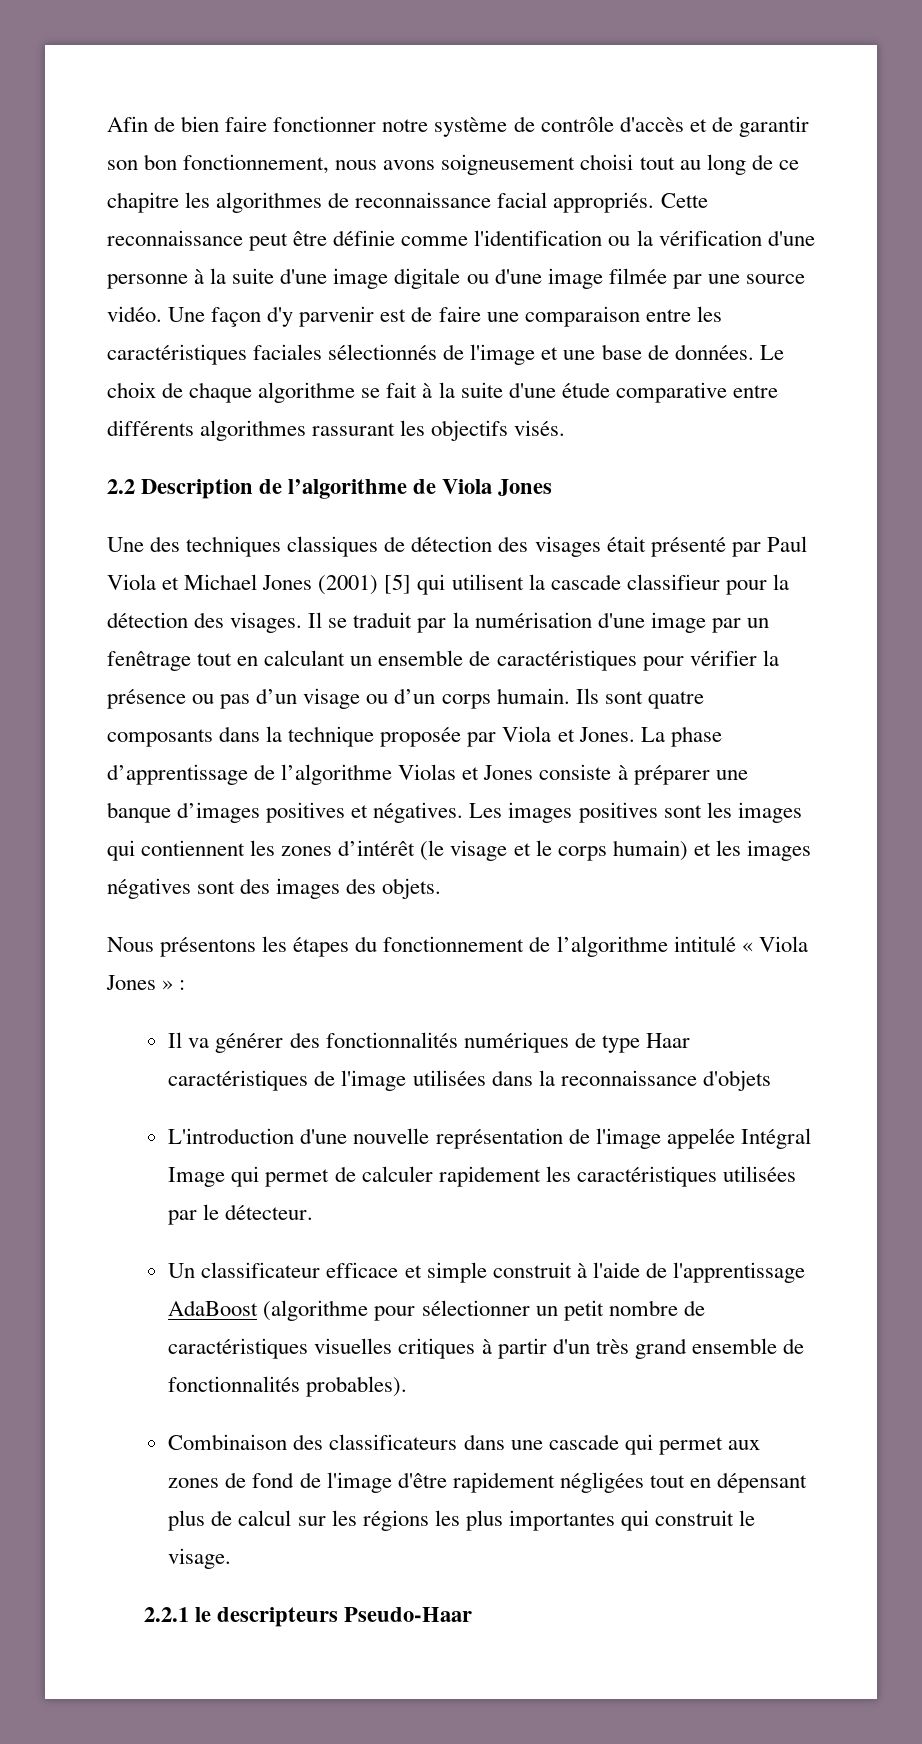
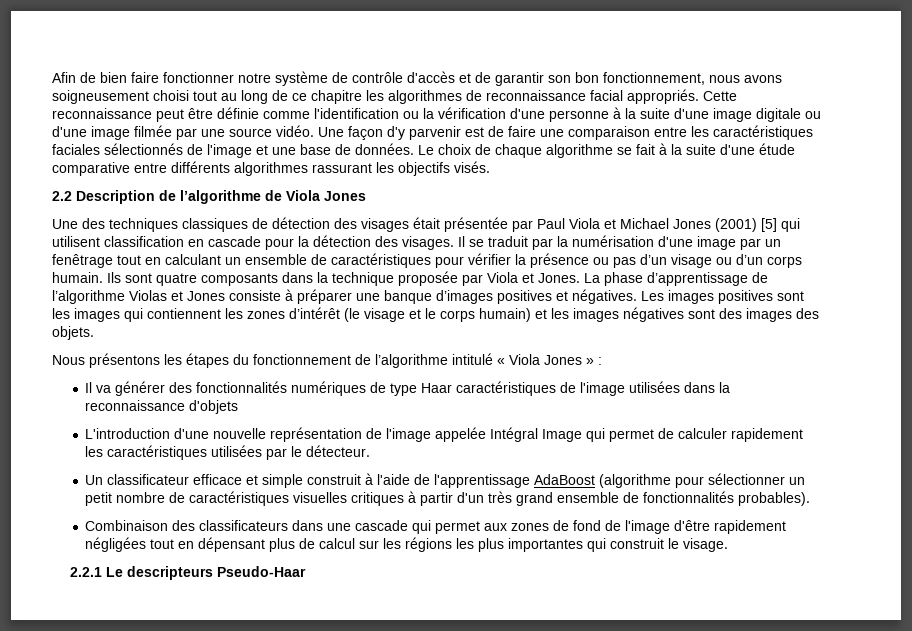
[650,537,726,557] présenté -> [444,217,508,232] présentée
[528,574,720,590] la cascade classifieur -> [104,236,261,247] classification en cascade
[194,1607,211,1622] le -> [105,567,123,577] Le

